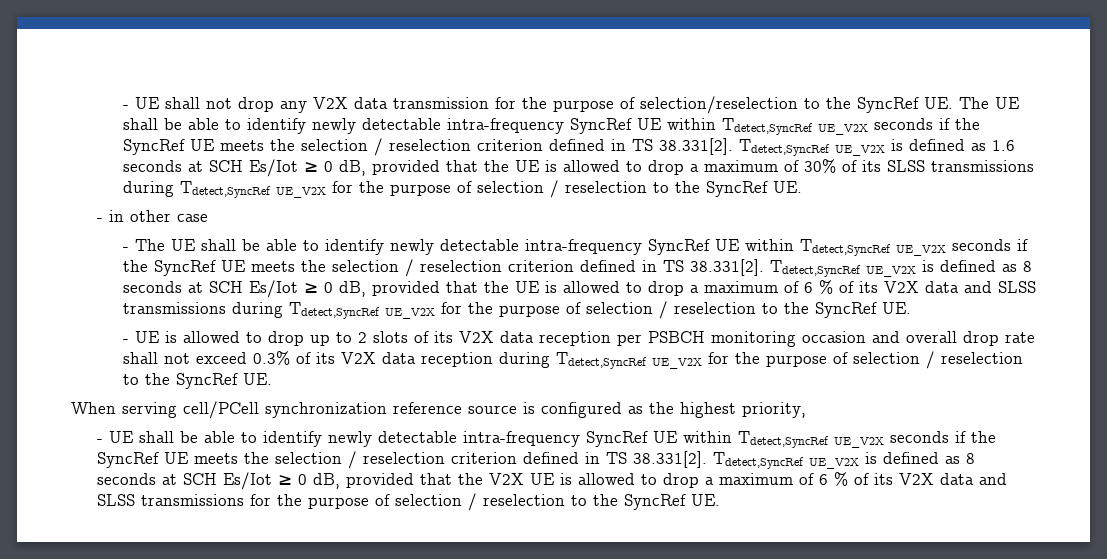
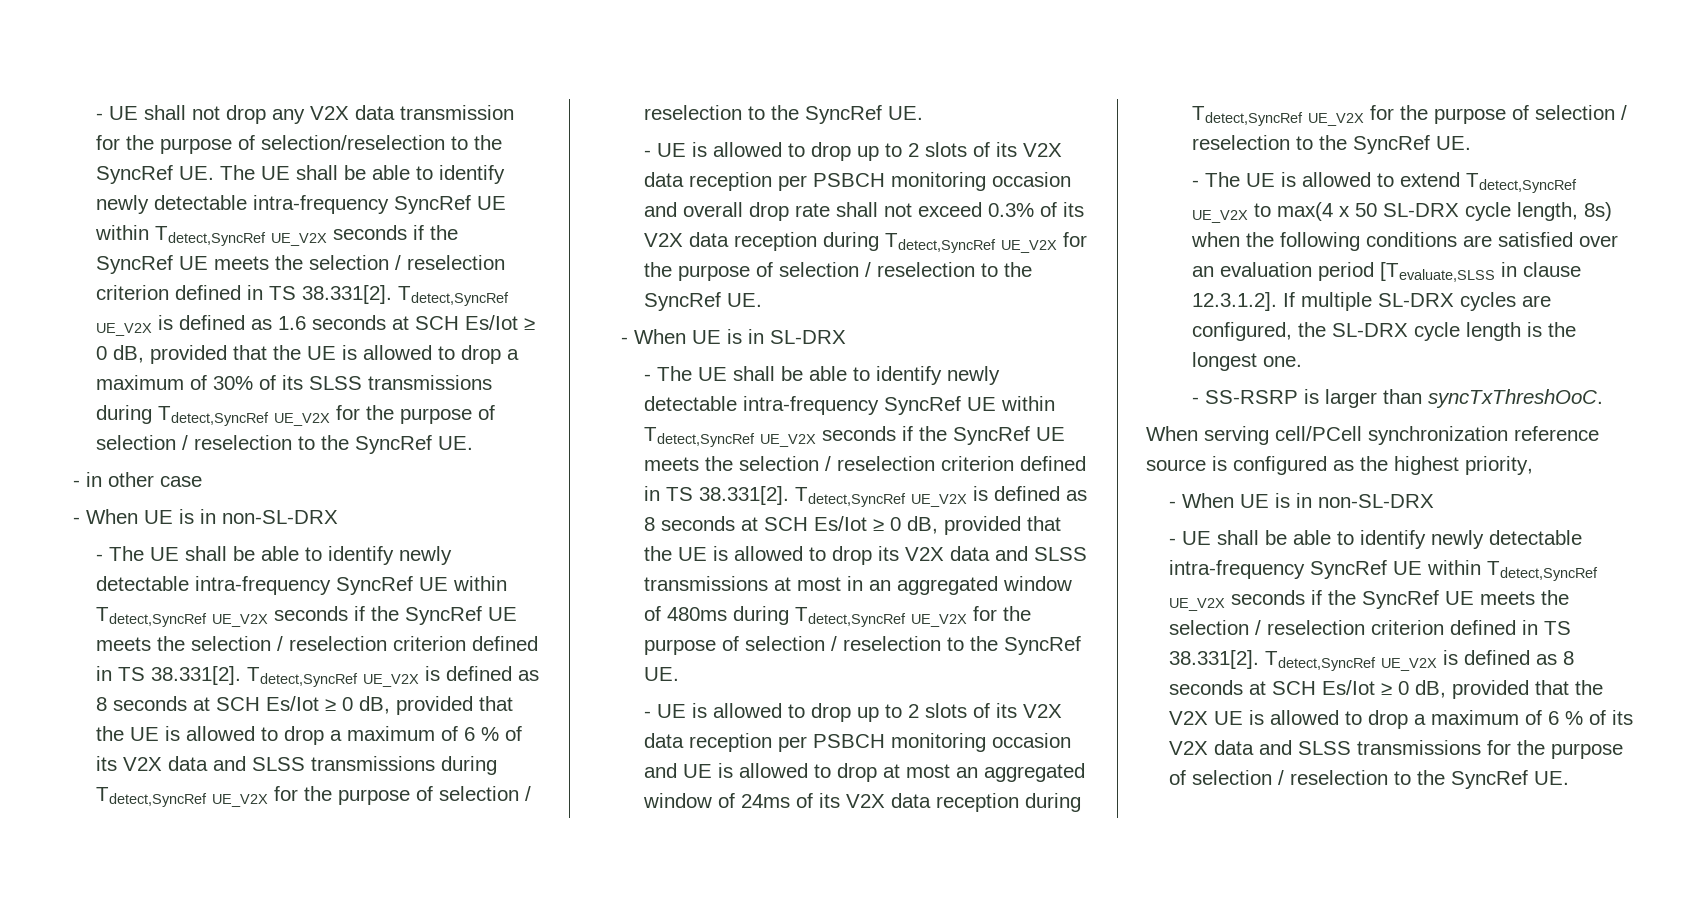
(209, 218) none -> [73,509,339,524] // - When UE is in non-SL-DRX
(273, 379) none -> [621,329,847,344] [644,366,1001,385] [644,396,1056,415] [644,426,1066,447] [644,456,1087,471] [644,486,1088,507] [644,516,1062,535] [644,546,1088,565] [644,576,1073,595] [644,606,1032,627] [644,636,1082,655] [644,667,680,681] [644,703,1063,722] [644,733,1072,752] [644,763,1086,782] [643,793,1082,812] [1192,105,1628,126] [1192,135,1472,154] [1192,172,1578,193] [1192,202,1613,223] [1191,232,1619,251] [1192,262,1582,282] [1192,292,1552,311] [1192,322,1577,341] [1192,352,1303,371] [1192,389,1604,408] // - When UE is in SL-DRX // - The UE shall be able to identify newly detectable intra-frequency SyncRef UE within Tdetect,SyncRef UE_V2X seconds if the SyncRef UE meets the selection / reselection criterion defined in TS 38.331[2]. Tdetect,SyncRef UE_V2X is defined as 8 seconds at SCH Es/Iot ≥ 0 dB, provided that the UE is allowed to drop its V2X data and SLSS transmissions at most in an aggregated window of 480ms during Tdetect,SyncRef UE_V2X for the purpose of selection / reselection to the SyncRef UE. // - UE is allowed to drop up to 2 slots of its V2X data reception per PSBCH monitoring occasion and UE is allowed to drop at most an aggregated window of 24ms of its V2X data reception during Tdetect,SyncRef UE_V2X for the purpose of selection / reselection to the SyncRef UE. // - The UE is allowed to extend Tdetect,SyncRef UE_V2X to max(4 x 50 SL-DRX cycle length, 8s) when the following conditions are satisfied over an evaluation period [Tevaluate,SLSS in clause 12.3.1.2]. If multiple SL-DRX cycles are configured, the SL-DRX cycle length is the longest one. // - SS-RSRP is larger than syncTxThreshOoC.
(806, 410) none -> [1169,493,1435,508] // - When UE is in non-SL-DRX

